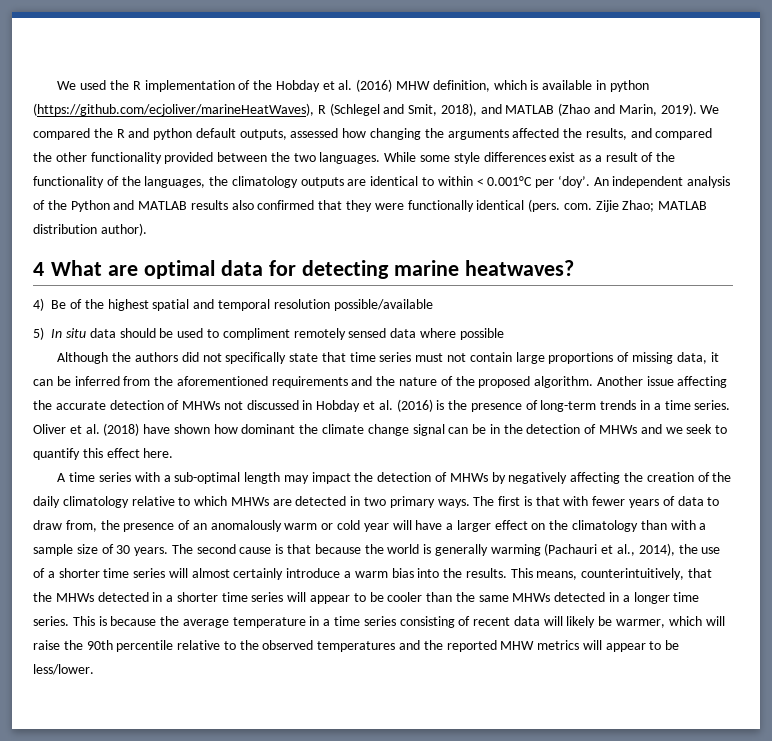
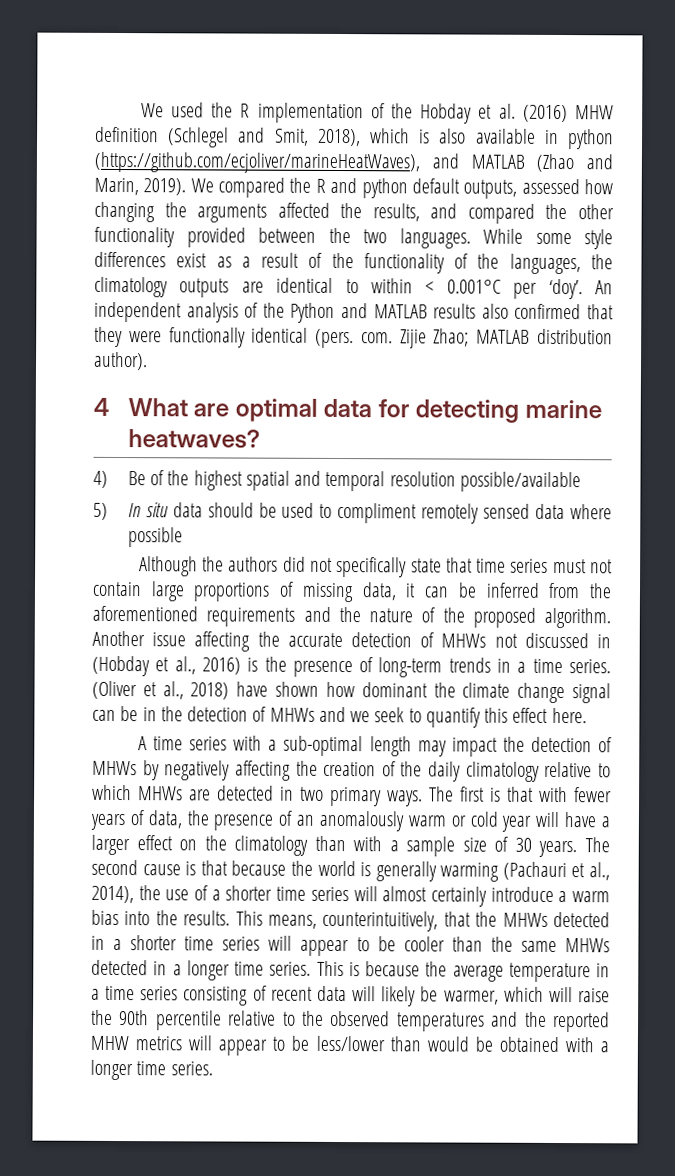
[432,80,490,92] definition, -> [95,126,361,148] definition (Schlegel and Smit, 2018),
(539, 85) none -> [439,128,467,144] also
[317,103,477,116] R (Schlegel and Smit, 2018), -> (420, 162) none
[316,399,433,412] Hobday et al. (2016) -> [92,655,241,677] (Hobday et al., 2016)
[33,423,140,436] Oliver et al. (2018) -> [92,680,230,700] (Oliver et al., 2018)
[677,496,720,506] [33,520,97,532] data to draw from, -> [147,810,182,829] data,
[33,664,94,675] less/lower. -> [315,1035,609,1053] [90,1059,213,1081] less/lower than would be obtained with a longer time series.

